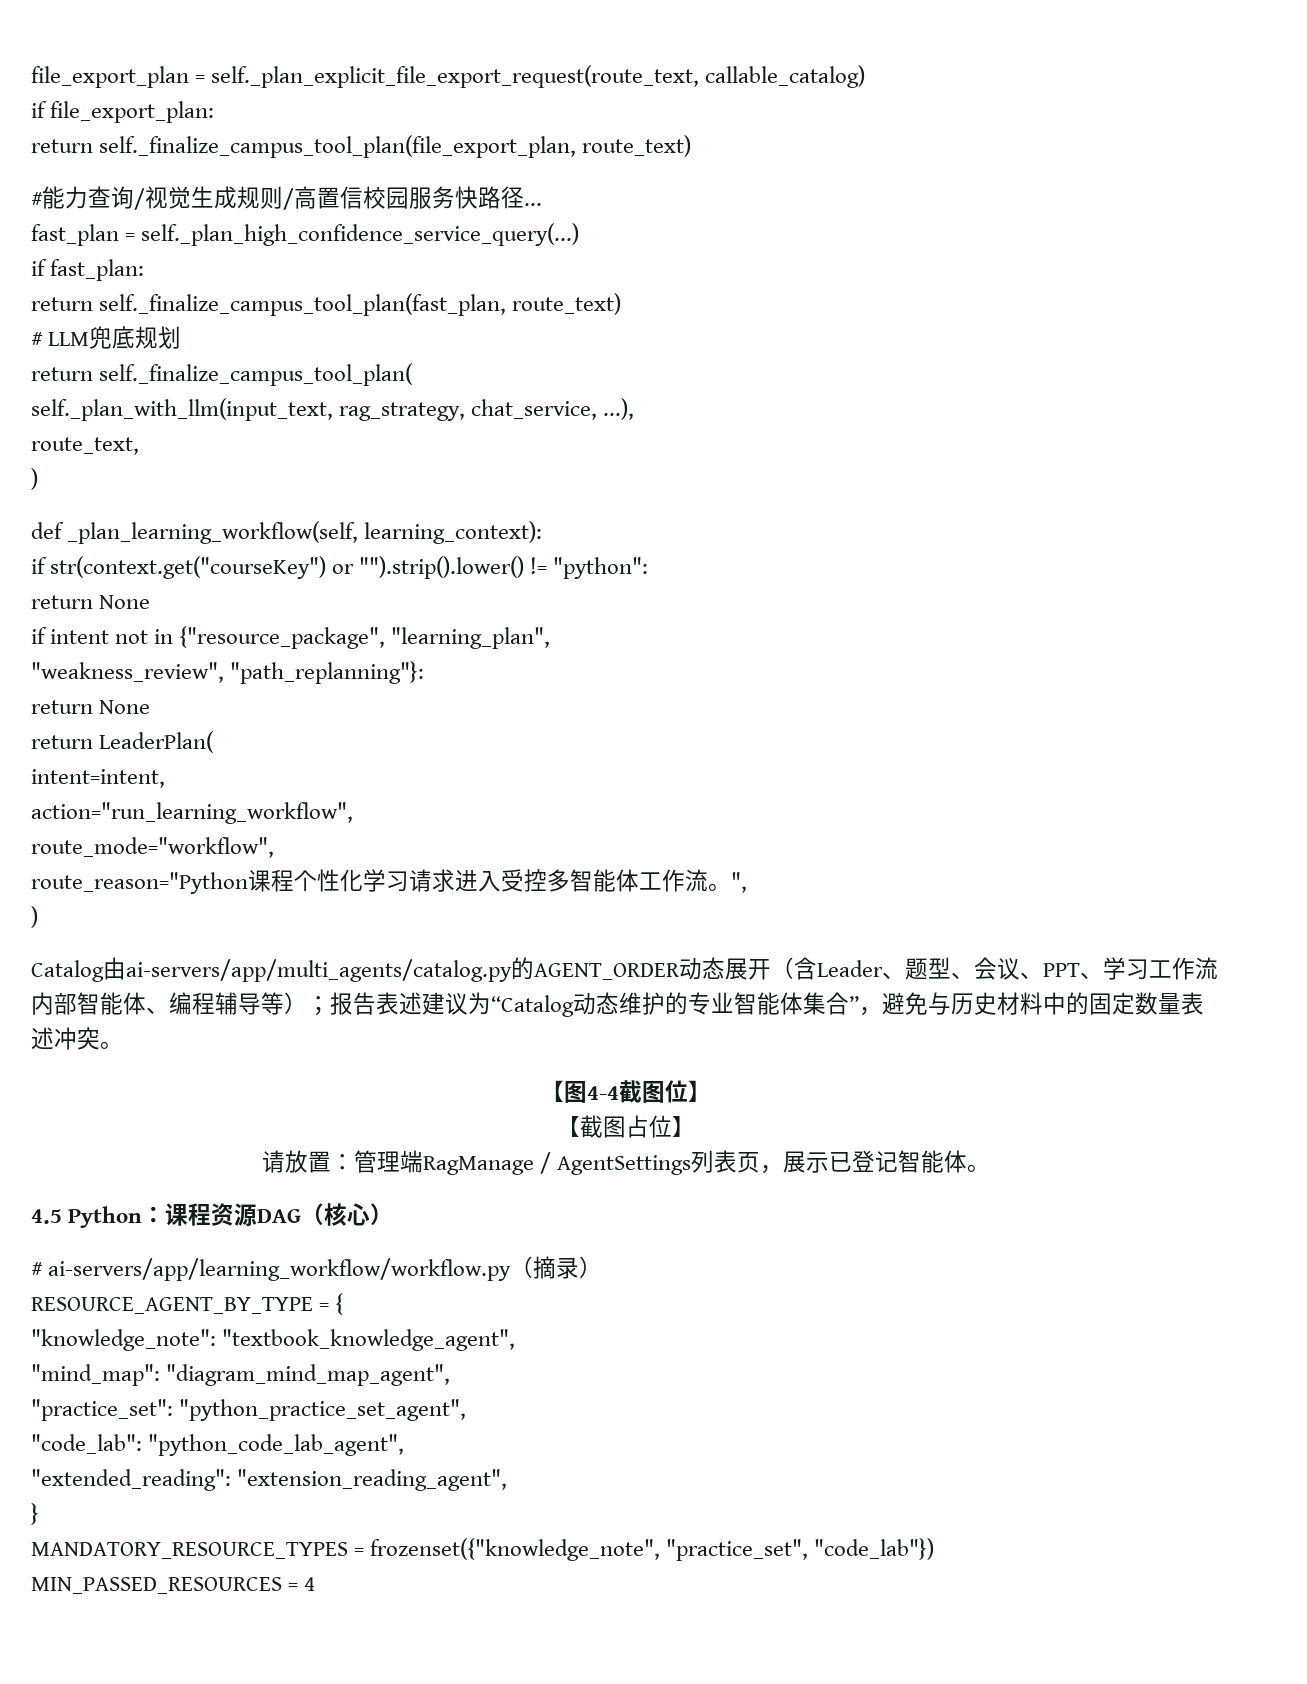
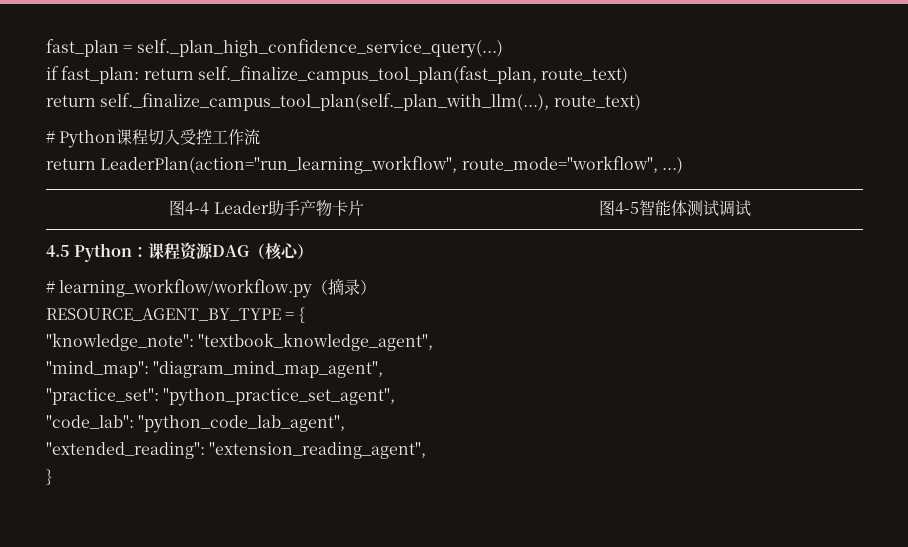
[31,65,866,88] [31,101,215,123] [31,135,692,158] [31,186,542,210] file_export_plan = self._plan_explicit_file_export_request(route_text, callable_catalog) // if file_export_plan: // return self._finalize_campus_tool_plan(file_export_plan, route_text) // #能力查询/视觉生成规则/高置信校园服务快路径... // -> (46, 48) none
(145, 270) // -> (140, 75) none
[31,326,182,349] [31,363,414,386] [31,398,635,421] [31,437,139,455] [31,468,38,490] [31,521,543,544] [31,556,649,579] [31,595,151,609] [31,626,551,649] [31,661,425,684] [31,700,151,714] [31,731,215,753] [31,769,165,788] [31,802,353,824] [31,837,274,858] [31,869,747,894] [31,906,38,928] [31,957,1218,982] [31,992,1204,1017] [31,1027,123,1050] [541,1080,711,1103] [557,1115,695,1138] [261,1150,991,1175] # LLM兜底规划 // return self._finalize_campus_tool_plan( // self._plan_with_llm(input_text, rag_strategy, chat_service, ...), // route_text, // ) // def _plan_learning_workflow(self, learning_context): // if str(context.get("courseKey") or "").strip().lower() != "python": // return None // if intent not in {"resource_package", "learning_plan", // "weakness_review", "path_replanning"}: // return None // return LeaderPlan( // intent=intent, // action="run_learning_workflow", // route_mode="workflow", // route_reason="Python课程个性化学习请求进入受控多智能体工作流。", // ) // Catalog由ai-servers/app/multi_agents/catalog.py的AGENT_ORDER动态展开（含Leader、题型、会议、PPT、学习工作流内部智能体、编程辅导等）；报告表述建议为“Catalog动态维护的专业智能体集合”，避免与历史材料中的固定数量表述冲突。 // 【图4-4截图位】 // 【截图占位】 // 请放置：管理端RagManage / AgentSettings列表页，展示已登记智能体。 -> [46,93,641,111] [46,129,261,148] [46,156,683,174] [169,200,364,217] [598,200,751,217] return self._finalize_campus_tool_plan(self._plan_with_llm(...), route_text) // # Python课程切入受控工作流 // return LeaderPlan(action="run_learning_workflow", route_mode="workflow", ...) // 图4-4 Leader助手产物卡片 | 图4-5智能体测试调试
[48,1258,512,1281] ai-servers/app/learning_workflow/workflow.py -> [59,279,313,298] learning_workflow/workflow.py
[31,1538,935,1561] [31,1577,316,1594] // MANDATORY_RESOURCE_TYPES = frozenset({"knowledge_note", "practice_set", "code_lab"}) // MIN_PASSED_RESOURCES = 4 -> (52, 477) none

